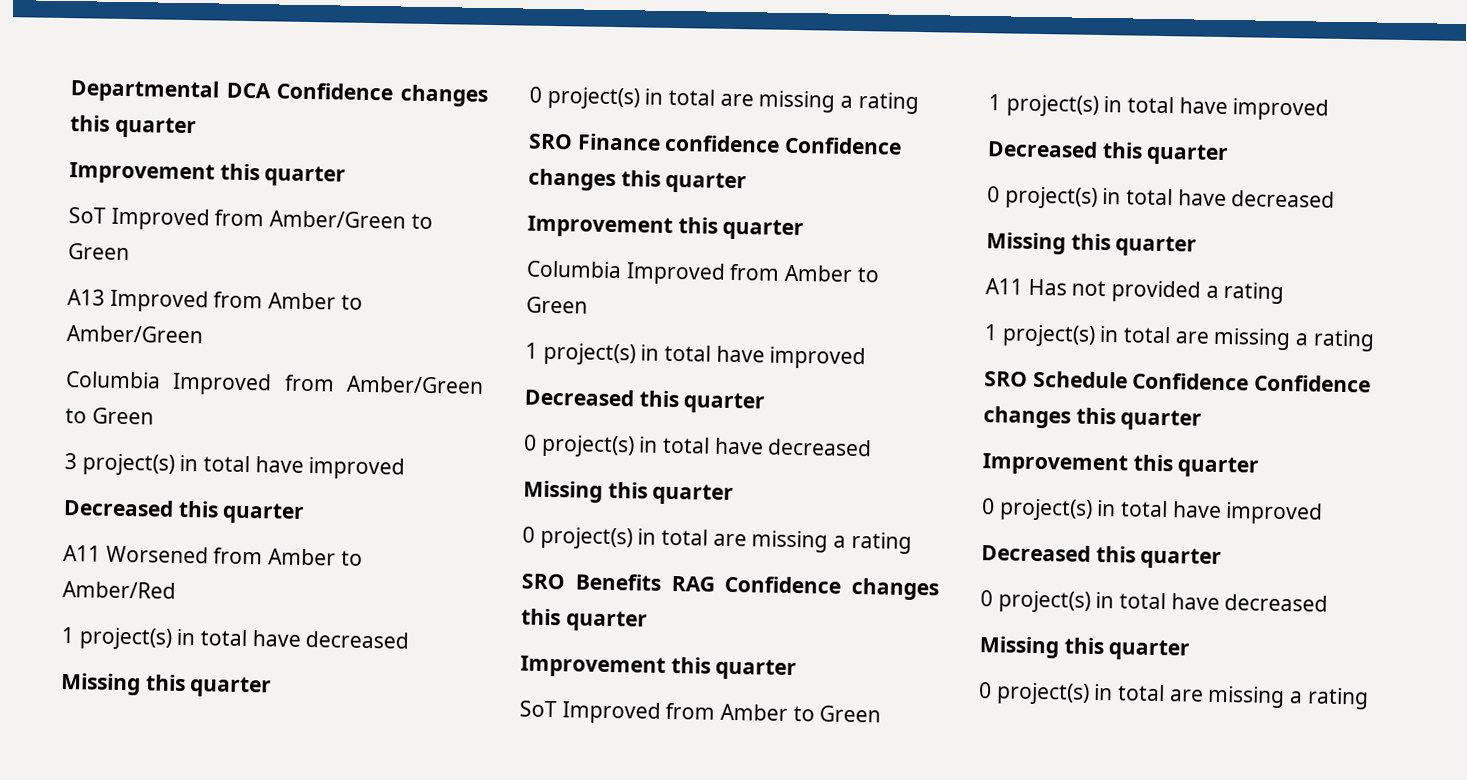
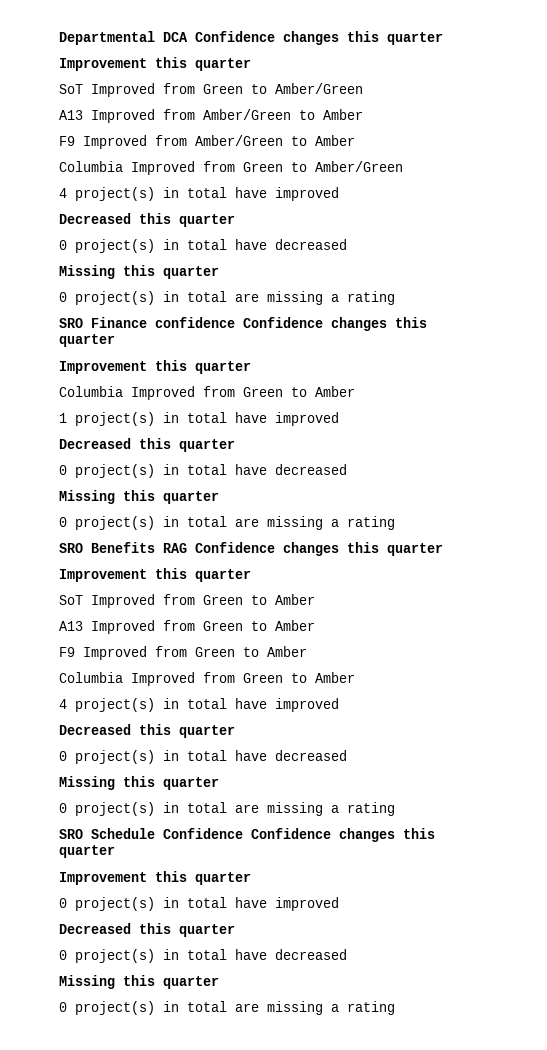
[269,210,433,230] [68,243,130,261] [67,289,363,313] [66,325,203,344] [65,371,484,396] [65,407,154,425] [64,453,406,480] [63,499,306,524] [63,545,363,566] [62,581,176,599] [61,627,75,644] Amber/Green to Green // A13 Improved from Amber to Amber/Green // Columbia Improved from Amber/Green to Green // 3 project(s) in total have improved // Decreased this quarter // A11 Worsened from Amber to Amber/Red // 1 -> [203,83,363,94] [59,109,363,123] [59,135,355,149] [59,161,403,175] [59,187,339,201] [59,213,235,227] [59,240,67,250] Green to Amber/Green // A13 Improved from Amber/Green to Amber // F9 Improved from Amber/Green to Amber // Columbia Improved from Green to Amber/Green // 4 project(s) in total have improved // Decreased this quarter // 0
[784,264,880,283] [526,296,588,314] Amber to Green -> [243,386,355,397] Green to Amber
[720,703,882,723] [988,94,1001,111] Amber to Green // 1 -> [203,594,315,605] [59,620,315,634] [59,646,307,660] [59,672,355,686] [59,699,67,709] Green to Amber // A13 Improved from Green to Amber // F9 Improved from Green to Amber // Columbia Improved from Green to Amber // 4
[985,278,1285,305] [984,324,998,341] A11 Has not provided a rating // 1 -> [59,803,67,813] 0

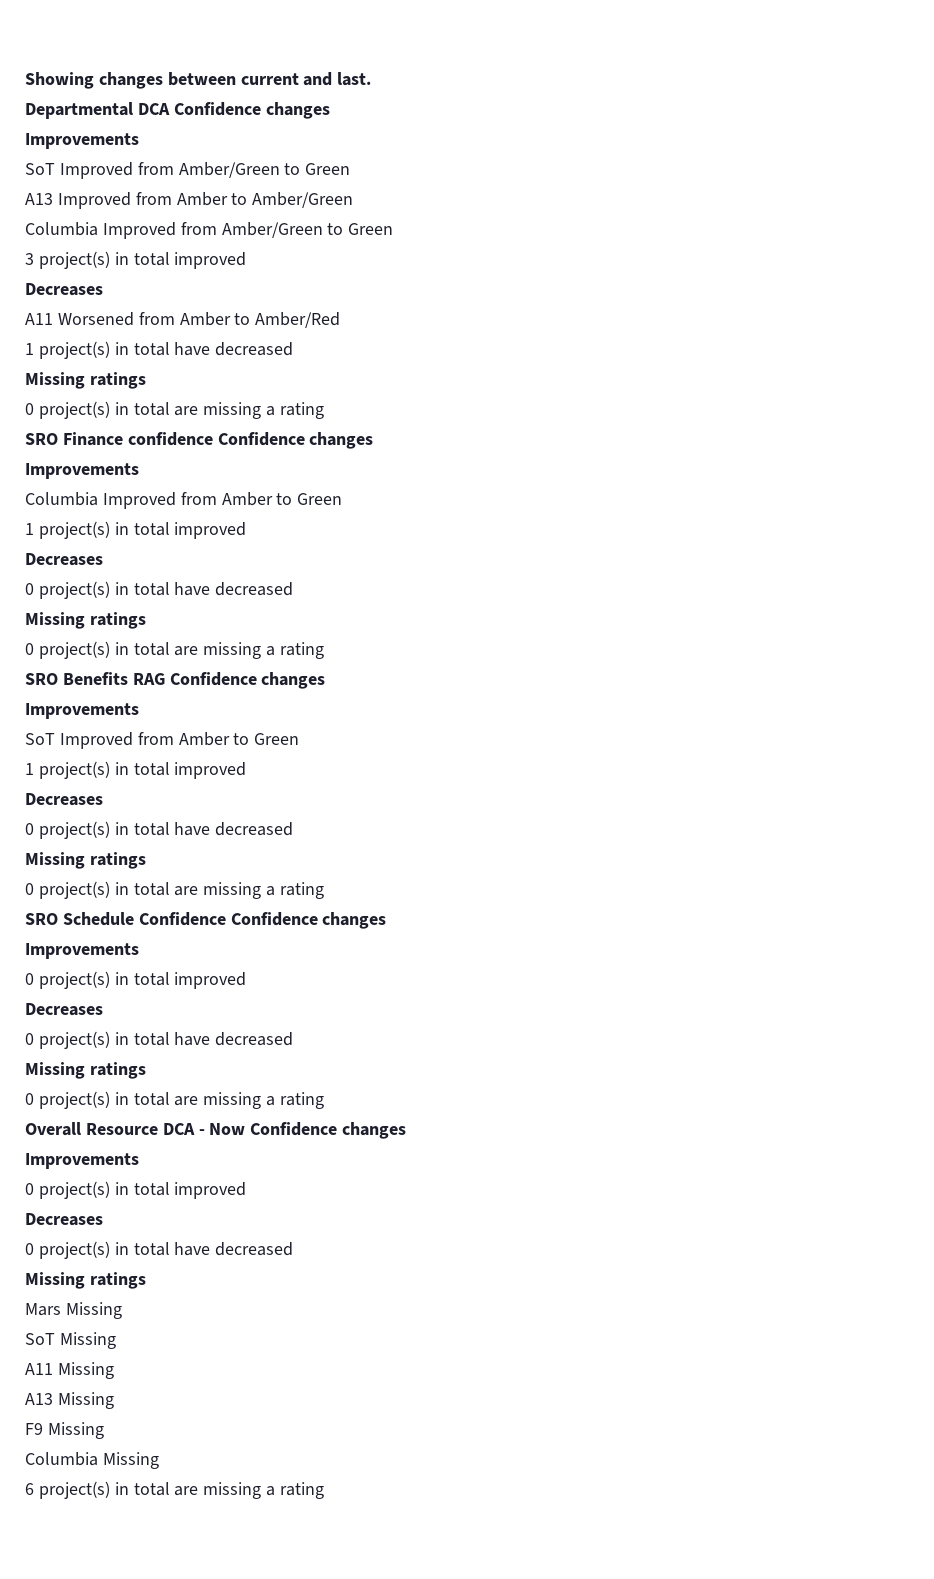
(59, 38) none -> [25,72,372,89] Showing changes between current and last. //
[347,31,443,45] [59,57,251,71] [59,83,363,97] [59,109,363,123] [59,135,355,149] [59,161,403,175] [59,187,339,201] [59,213,235,227] [59,239,347,253] [59,265,219,279] this quarter // Improvement this quarter // SoT Improved from Green to Amber/Green // A13 Improved from Amber/Green to Amber // F9 Improved from Amber/Green to Amber // Columbia Improved from Green to Amber/Green // 4 project(s) in total have improved // Decreased this quarter // 0 project(s) in total have decreased // Missing this quarter -> [25,133,139,149] [25,162,351,179] [25,192,354,209] [25,222,394,239] [25,251,247,269] [25,283,103,296] [25,312,341,328] [25,341,294,359] [25,372,146,389] // Improvements // SoT Improved from Amber/Green to Green // A13 Improved from Amber to Amber/Green // Columbia Improved from Amber/Green to Green // 3 project(s) in total improved // Decreases // A11 Worsened from Amber to Amber/Red // 1 project(s) in total have decreased // Missing ratings
[395,317,427,328] [59,334,115,347] [59,360,251,374] [59,386,355,400] [59,412,339,426] [59,438,235,452] [59,464,347,478] [59,490,219,504] this quarter // Improvement this quarter // Columbia Improved from Green to Amber // 1 project(s) in total have improved // Decreased this quarter // 0 project(s) in total have decreased // Missing this quarter -> [25,463,139,479] [25,492,343,509] [25,521,247,539] [25,553,103,566] [25,581,294,599] [25,612,146,629] // Improvements // Columbia Improved from Amber to Green // 1 project(s) in total improved // Decreases // 0 project(s) in total have decreased // Missing ratings
[347,542,443,556] [59,568,251,582] [59,594,315,608] [59,620,315,634] [59,646,307,660] [59,672,355,686] [59,698,339,712] [59,724,235,738] [59,750,347,764] [59,776,219,790] this quarter // Improvement this quarter // SoT Improved from Green to Amber // A13 Improved from Green to Amber // F9 Improved from Green to Amber // Columbia Improved from Green to Amber // 4 project(s) in total have improved // Decreased this quarter // 0 project(s) in total have decreased // Missing this quarter -> [25,703,139,719] [25,732,300,749] [25,761,247,779] [25,793,103,806] [25,821,294,839] [25,852,146,869] // Improvements // SoT Improved from Amber to Green // 1 project(s) in total improved // Decreases // 0 project(s) in total have decreased // Missing ratings
[403,828,435,839] [59,845,115,858] [59,871,251,885] [59,897,339,911] [59,923,235,937] [59,949,347,963] [59,975,219,989] [59,1001,395,1015] this quarter // Improvement this quarter // 0 project(s) in total have improved // Decreased this quarter // 0 project(s) in total have decreased // Missing this quarter // 0 project(s) in total are missing a rating -> [25,943,139,959] [25,971,247,989] [25,1003,103,1016] [25,1031,294,1049] [25,1062,146,1079] [25,1091,325,1109] [25,1122,407,1139] [25,1153,139,1169] [25,1181,247,1199] [25,1213,103,1226] [25,1241,294,1259] [25,1272,146,1289] [25,1302,122,1319] [25,1332,116,1349] [25,1362,114,1379] [25,1392,114,1409] [25,1422,104,1439] [25,1452,159,1469] [25,1481,325,1499] // Improvements // 0 project(s) in total improved // Decreases // 0 project(s) in total have decreased // Missing ratings // 0 project(s) in total are missing a rating // Overall Resource DCA - Now Confidence changes // Improvements // 0 project(s) in total improved // Decreases // 0 project(s) in total have decreased // Missing ratings // Mars Missing // SoT Missing // A11 Missing // A13 Missing // F9 Missing // Columbia Missing // 6 project(s) in total are missing a rating

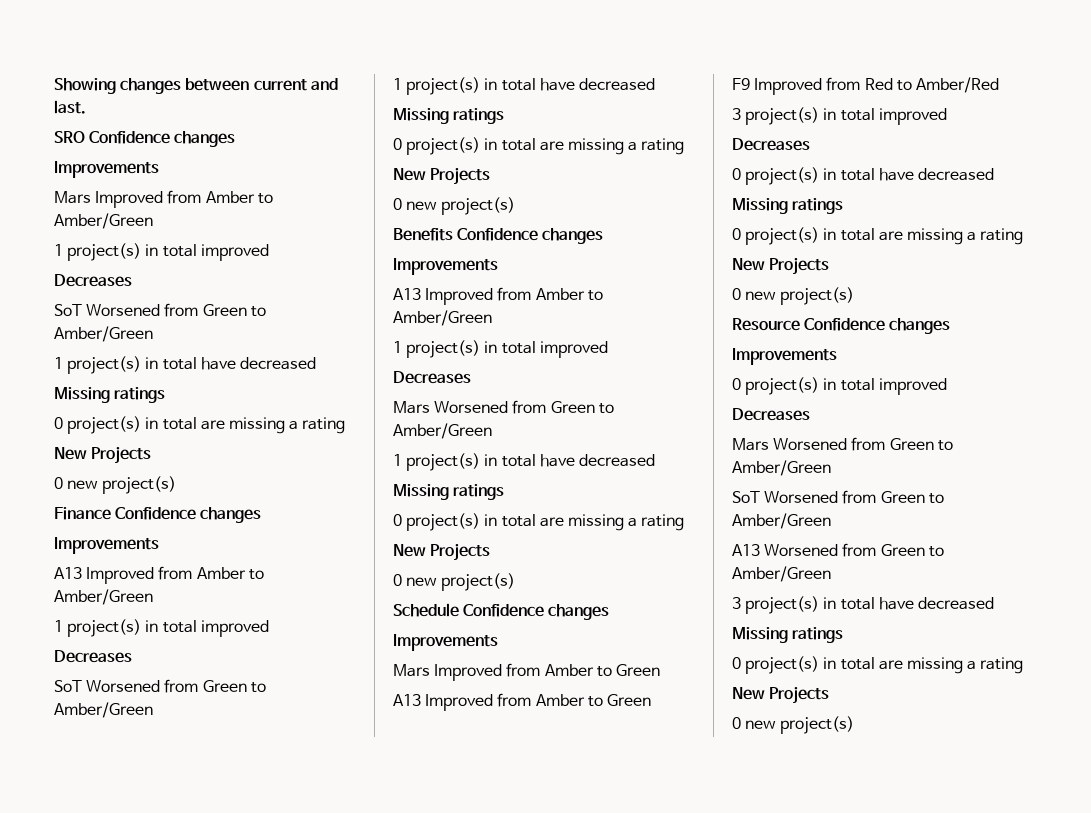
[25,102,330,119] [25,133,139,149] [25,162,351,179] [25,192,354,209] [25,222,394,239] [25,251,247,269] [25,283,103,296] [25,312,341,328] Departmental DCA Confidence changes // Improvements // SoT Improved from Amber/Green to Green // A13 Improved from Amber to Amber/Green // Columbia Improved from Amber/Green to Green // 3 project(s) in total improved // Decreases // A11 Worsened from Amber to Amber/Red -> [54,131,236,147] [54,161,159,178] [54,190,273,208] [54,213,153,229] [54,243,269,261] [54,274,132,287] [54,303,266,317] [54,326,153,342] SRO Confidence changes // Improvements // Mars Improved from Amber to Amber/Green // 1 project(s) in total improved // Decreases // SoT Worsened from Green to Amber/Green
[25,432,374,449] [25,463,139,479] [25,492,343,509] [25,523,34,535] SRO Finance confidence Confidence changes // Improvements // Columbia Improved from Amber to Green // 1 -> [54,446,152,464] [54,476,177,494] [54,507,262,523] [54,537,159,554] [54,566,264,584] [54,589,153,605] [54,619,269,637] [54,650,132,663] [54,679,266,693] [54,702,153,718] [393,77,655,95] [393,108,505,124] [393,137,685,155] [393,167,491,185] [393,197,516,215] [393,228,604,244] [393,258,498,275] [393,287,603,305] [393,310,492,326] [393,340,608,358] [393,371,471,384] [393,400,614,414] [393,423,492,439] [393,453,655,471] [393,484,505,500] [393,513,685,531] [393,543,491,561] [393,573,516,591] [393,603,610,620] [393,634,498,651] [393,663,660,681] [393,693,651,711] [732,77,999,95] [732,108,741,120] New Projects // 0 new project(s) // Finance Confidence changes // Improvements // A13 Improved from Amber to Amber/Green // 1 project(s) in total improved // Decreases // SoT Worsened from Green to Amber/Green // 1 project(s) in total have decreased // Missing ratings // 0 project(s) in total are missing a rating // New Projects // 0 new project(s) // Benefits Confidence changes // Improvements // A13 Improved from Amber to Amber/Green // 1 project(s) in total improved // Decreases // Mars Worsened from Green to Amber/Green // 1 project(s) in total have decreased // Missing ratings // 0 project(s) in total are missing a rating // New Projects // 0 new project(s) // Schedule Confidence changes // Improvements // Mars Improved from Amber to Green // A13 Improved from Amber to Green // F9 Improved from Red to Amber/Red // 3
[25,672,326,689] [25,703,139,719] [25,732,300,749] [25,761,247,779] [25,793,103,806] [25,823,34,835] SRO Benefits RAG Confidence changes // Improvements // SoT Improved from Amber to Green // 1 project(s) in total improved // Decreases // 0 -> [732,257,830,275] [732,287,855,305] [732,318,951,334] [732,348,837,365] [732,377,947,395] [732,408,810,421] [732,437,953,451] [732,460,831,476] [732,490,944,504] [732,513,831,529] [732,543,944,557] [732,566,831,582] [732,597,741,609] New Projects // 0 new project(s) // Resource Confidence changes // Improvements // 0 project(s) in total improved // Decreases // Mars Worsened from Green to Amber/Green // SoT Worsened from Green to Amber/Green // A13 Worsened from Green to Amber/Green // 3
[25,912,387,929] [25,943,139,959] [25,971,247,989] [25,1003,103,1016] [25,1031,294,1049] [25,1062,146,1079] [25,1091,325,1109] [25,1122,407,1139] [25,1153,139,1169] [25,1181,247,1199] [25,1213,103,1226] [25,1241,294,1259] [25,1272,146,1289] [25,1302,122,1319] [25,1332,116,1349] [25,1362,114,1379] [25,1392,114,1409] [25,1422,104,1439] [25,1452,159,1469] [25,1481,325,1499] SRO Schedule Confidence Confidence changes // Improvements // 0 project(s) in total improved // Decreases // 0 project(s) in total have decreased // Missing ratings // 0 project(s) in total are missing a rating // Overall Resource DCA - Now Confidence changes // Improvements // 0 project(s) in total improved // Decreases // 0 project(s) in total have decreased // Missing ratings // Mars Missing // SoT Missing // A11 Missing // A13 Missing // F9 Missing // Columbia Missing // 6 project(s) in total are missing a rating -> [732,686,830,704] [732,716,855,734] New Projects // 0 new project(s)

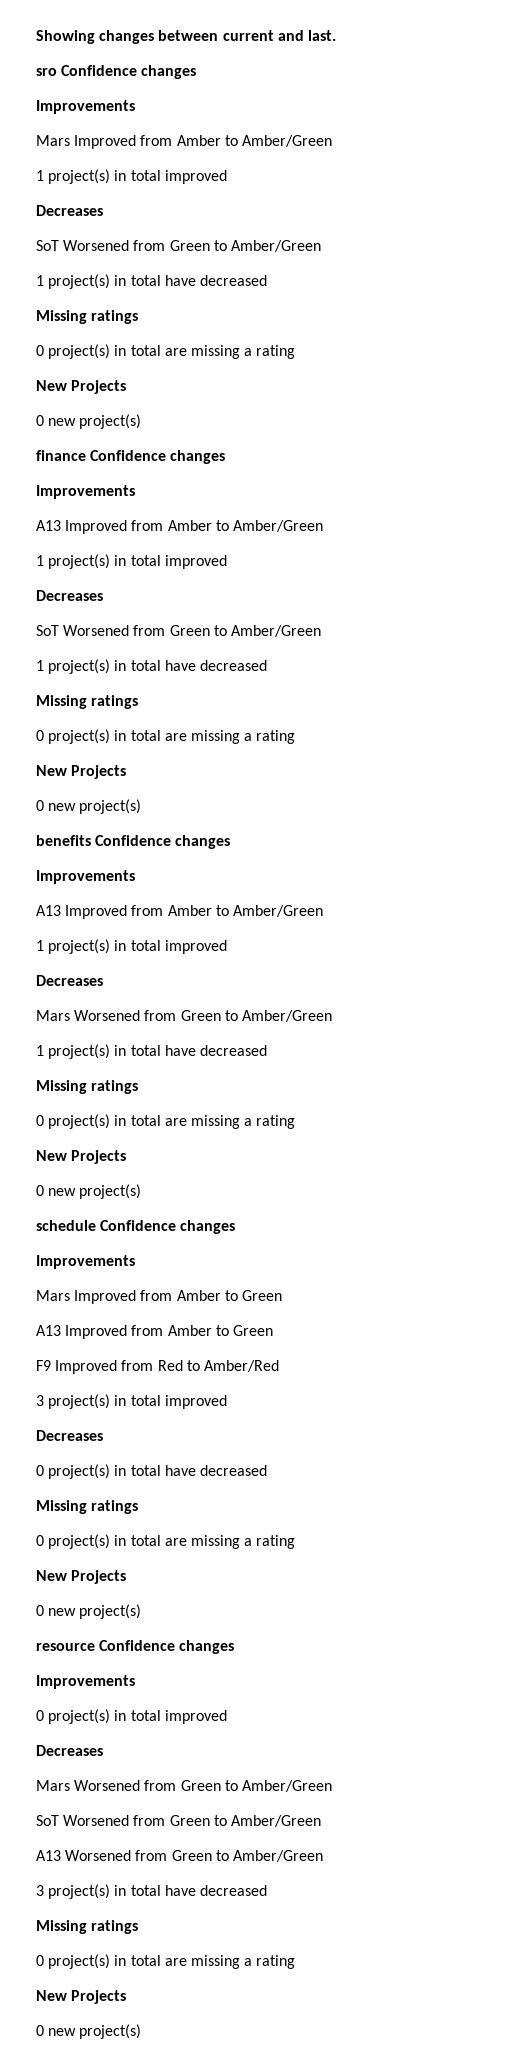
[54,131,85,143] SRO -> [36,68,57,76] sro
[54,507,111,520] Finance -> [36,450,86,461] finance
[393,228,453,241] Benefits -> [36,835,91,846] benefits
[393,603,459,617] Schedule -> [36,1220,96,1231] schedule
[732,318,800,331] Resource -> [36,1643,95,1651] resource

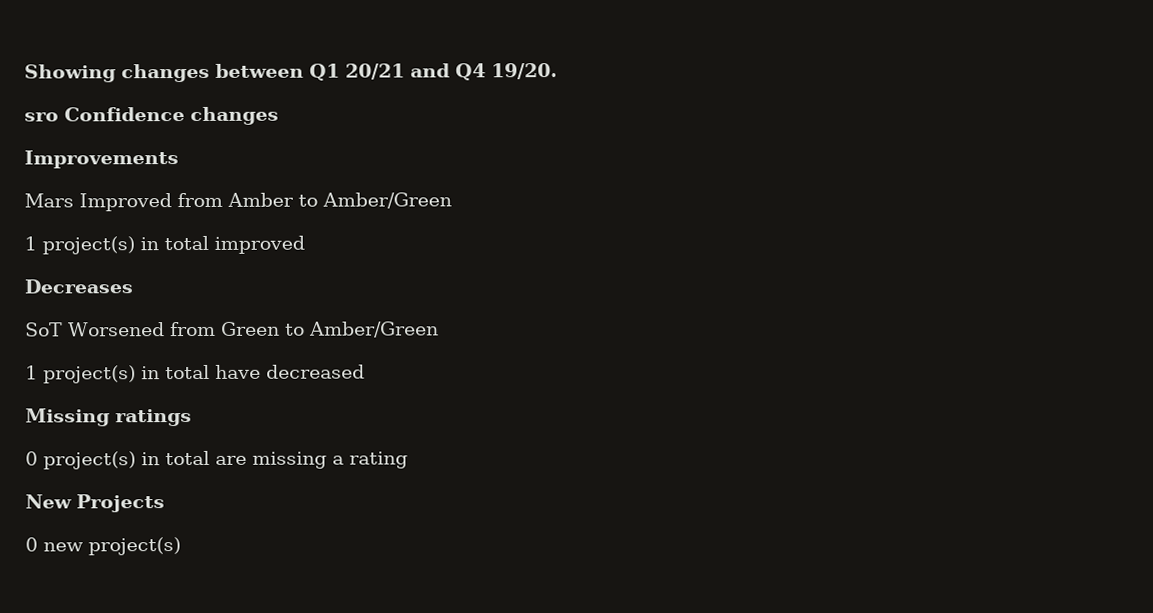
[222,30,336,41] current and last. -> [309,63,558,81] Q1 20/21 and Q4 19/20.
[36,450,226,464] [36,485,135,499] [36,520,323,534] [36,554,227,569] [36,590,103,601] [36,625,321,637] [36,659,267,674] [36,695,139,709] [36,729,296,744] [36,765,127,779] [36,799,142,814] [36,835,231,849] [36,870,135,884] [36,905,323,919] [36,939,227,954] [36,975,103,986] [36,1010,332,1022] [36,1044,267,1059] [36,1080,139,1094] [36,1114,296,1129] [36,1150,127,1164] [36,1184,142,1199] [36,1220,236,1234] [36,1255,135,1269] [36,1290,282,1304] [36,1325,273,1339] [36,1360,279,1374] [36,1394,227,1409] [36,1430,103,1441] [36,1464,267,1479] [36,1500,139,1514] [36,1534,296,1549] [36,1570,127,1584] [36,1604,142,1619] [36,1640,235,1654] [36,1675,135,1689] [36,1709,227,1724] [36,1745,103,1756] [36,1780,332,1792] [36,1815,321,1827] [36,1850,323,1862] [36,1884,267,1899] [36,1920,139,1934] [36,1954,296,1969] [36,1990,127,2004] [36,2024,142,2039] // finance Confidence changes // Improvements // A13 Improved from Amber to Amber/Green // 1 project(s) in total improved // Decreases // SoT Worsened from Green to Amber/Green // 1 project(s) in total have decreased // Missing ratings // 0 project(s) in total are missing a rating // New Projects // 0 new project(s) // benefits Confidence changes // Improvements // A13 Improved from Amber to Amber/Green // 1 project(s) in total improved // Decreases // Mars Worsened from Green to Amber/Green // 1 project(s) in total have decreased // Missing ratings // 0 project(s) in total are missing a rating // New Projects // 0 new project(s) // schedule Confidence changes // Improvements // Mars Improved from Amber to Green // A13 Improved from Amber to Green // F9 Improved from Red to Amber/Red // 3 project(s) in total improved // Decreases // 0 project(s) in total have decreased // Missing ratings // 0 project(s) in total are missing a rating // New Projects // 0 new project(s) // resource Confidence changes // Improvements // 0 project(s) in total improved // Decreases // Mars Worsened from Green to Amber/Green // SoT Worsened from Green to Amber/Green // A13 Worsened from Green to Amber/Green // 3 project(s) in total have decreased // Missing ratings // 0 project(s) in total are missing a rating // New Projects // 0 new project(s) -> (181, 546) none

